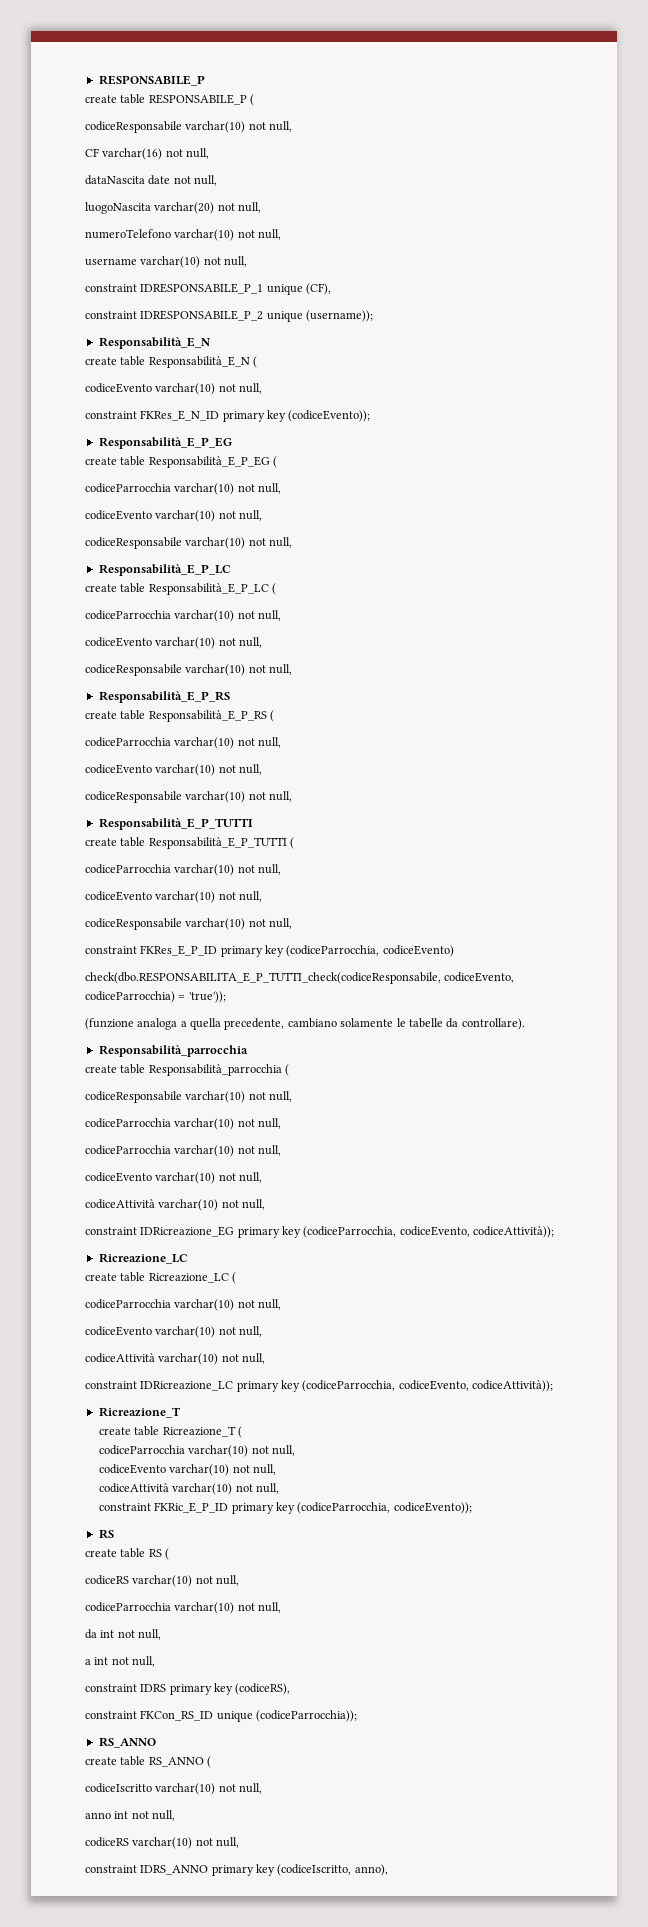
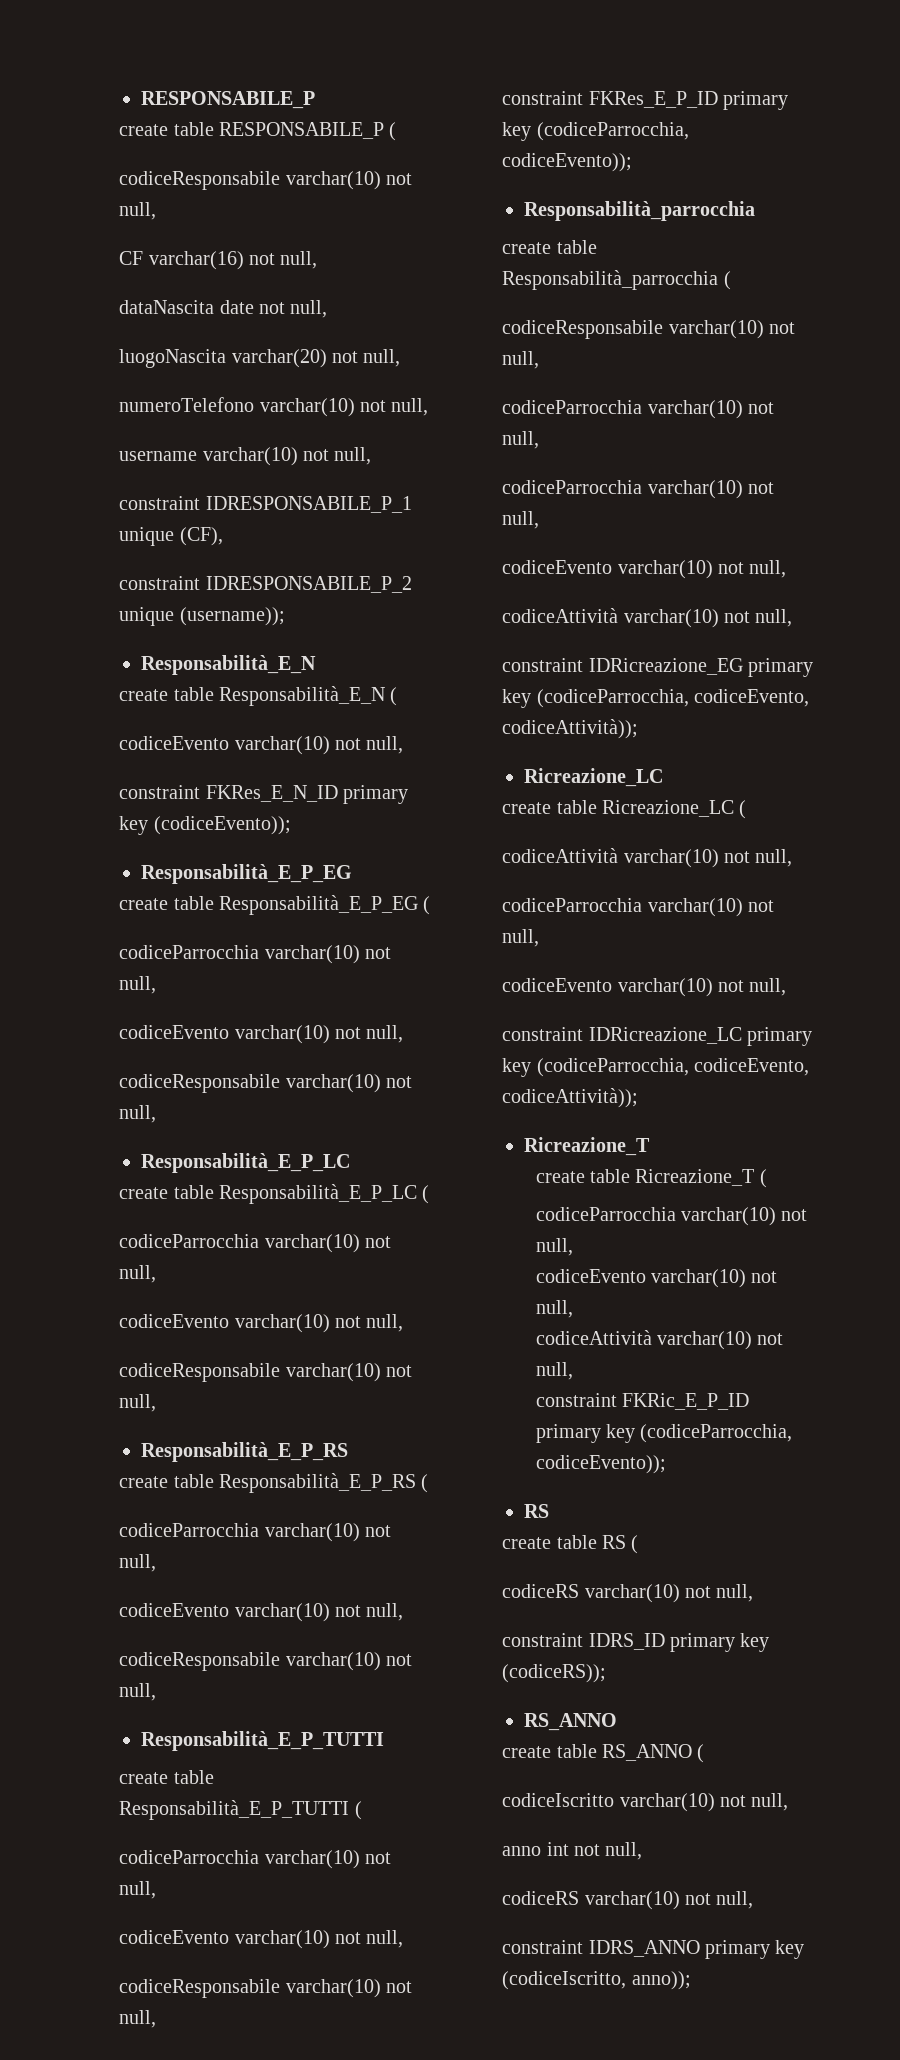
[382,945,454,957] [84,972,515,984] [84,991,226,1003] [84,1018,525,1030] codiceEvento) // check(dbo.RESPONSABILITA_E_P_TUTTI_check(codiceResponsabile, codiceEvento, codiceParrocchia) = 'true')); // (funzione analoga a quella precedente, cambiano solamente le tabelle da controllare). -> [502,153,633,172] codiceEvento));
[84,1299,282,1311] [84,1326,263,1338] [84,1353,266,1365] // codiceParrocchia varchar(10) not null, // codiceEvento varchar(10) not null, // codiceAttività varchar(10) not null, -> [502,848,793,868] [502,898,775,917] [502,929,540,947] [502,978,787,997] // codiceAttività varchar(10) not null, // codiceParrocchia varchar(10) not null, // codiceEvento varchar(10) not null,
[84,1602,282,1614] [84,1629,162,1640] [84,1656,156,1667] [84,1683,291,1695] [84,1710,358,1722] // codiceParrocchia varchar(10) not null, // da int not null, // a int not null, // constraint IDRS primary key (codiceRS), // constraint FKCon_RS_ID unique (codiceParrocchia)); -> [502,1633,770,1652] [502,1664,607,1683] // constraint IDRS_ID primary key (codiceRS));
[354,1864,388,1876] anno), -> [631,1971,691,1990] anno));

